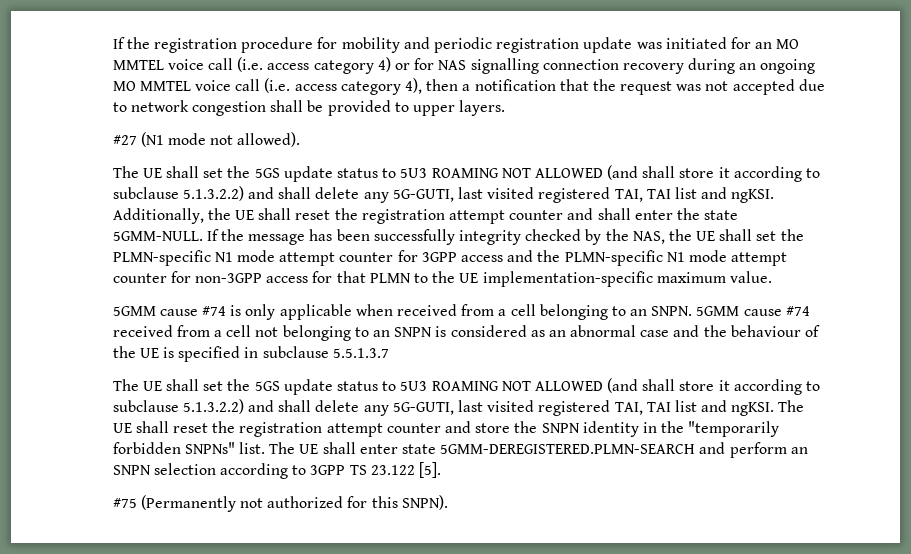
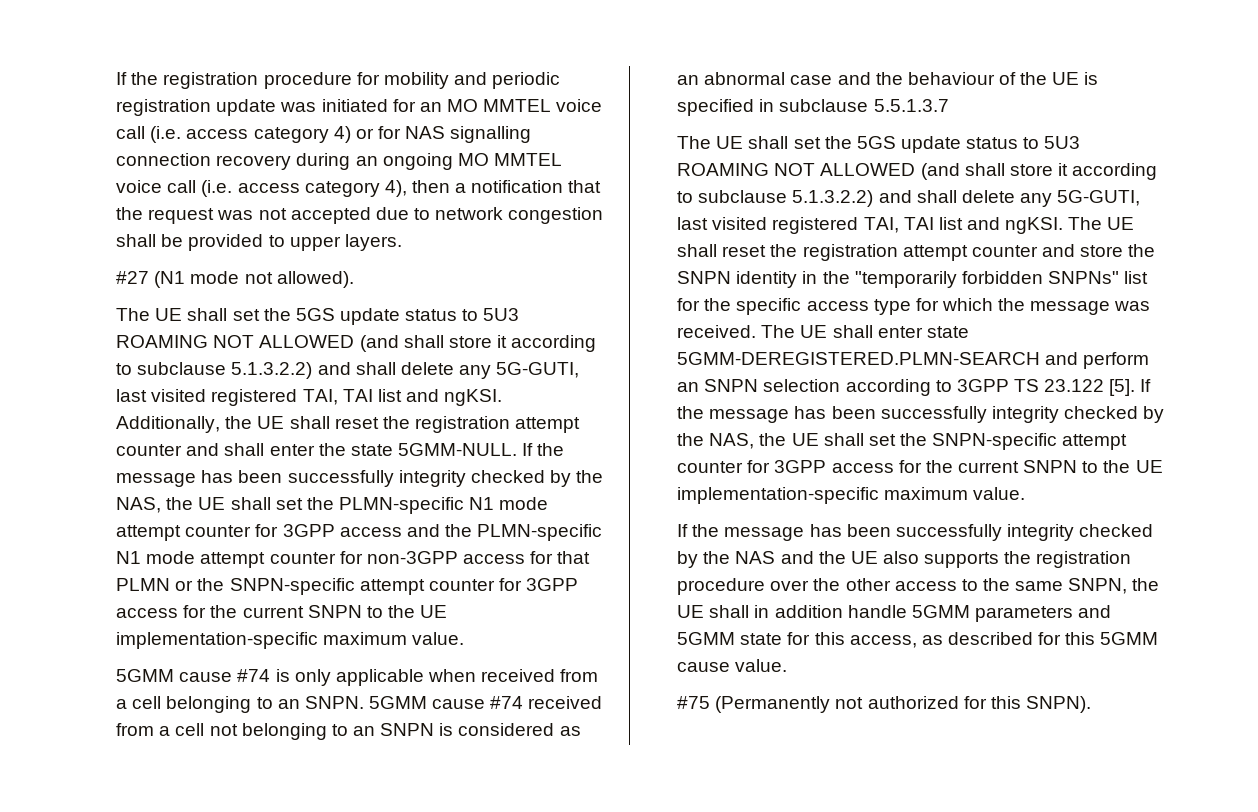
(411, 278) none -> [175,578,579,595] [116,605,362,618] or the SNPN-specific attempt counter for 3GPP access for the current SNPN
[239,442,266,454] list. -> [1124,271,1149,284] [677,298,1151,315] [677,325,757,338] list for the specific access type for which the message was received.
(441, 470) none -> [1140,379,1152,392] [677,406,1165,423] [677,433,1128,450] [677,460,1163,473] [677,487,1026,504] [677,524,1154,541] [677,551,1132,568] [677,578,1160,595] [677,605,1112,622] [677,632,1159,648] [677,659,788,672] If the message has been successfully integrity checked by the NAS, the UE shall set the SNPN-specific attempt counter for 3GPP access for the current SNPN to the UE implementation-specific maximum value. // If the message has been successfully integrity checked by the NAS and the UE also supports the registration procedure over the other access to the same SNPN, the UE shall in addition handle 5GMM parameters and 5GMM state for this access, as described for this 5GMM cause value.

